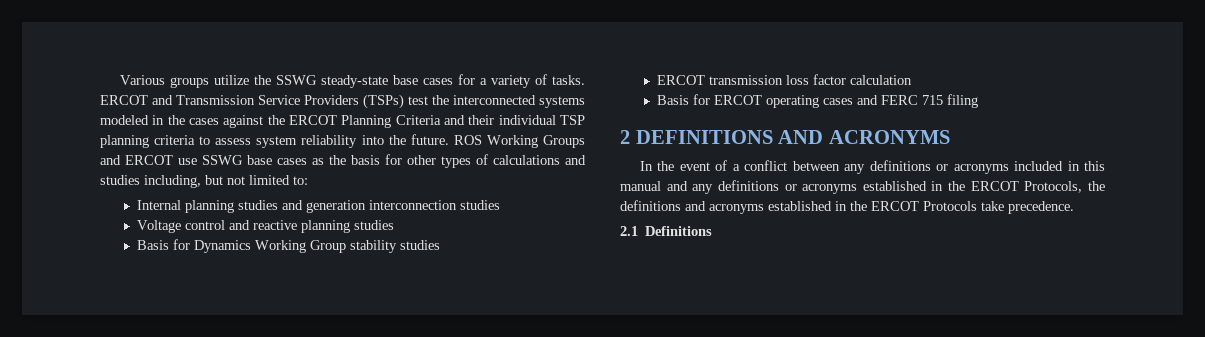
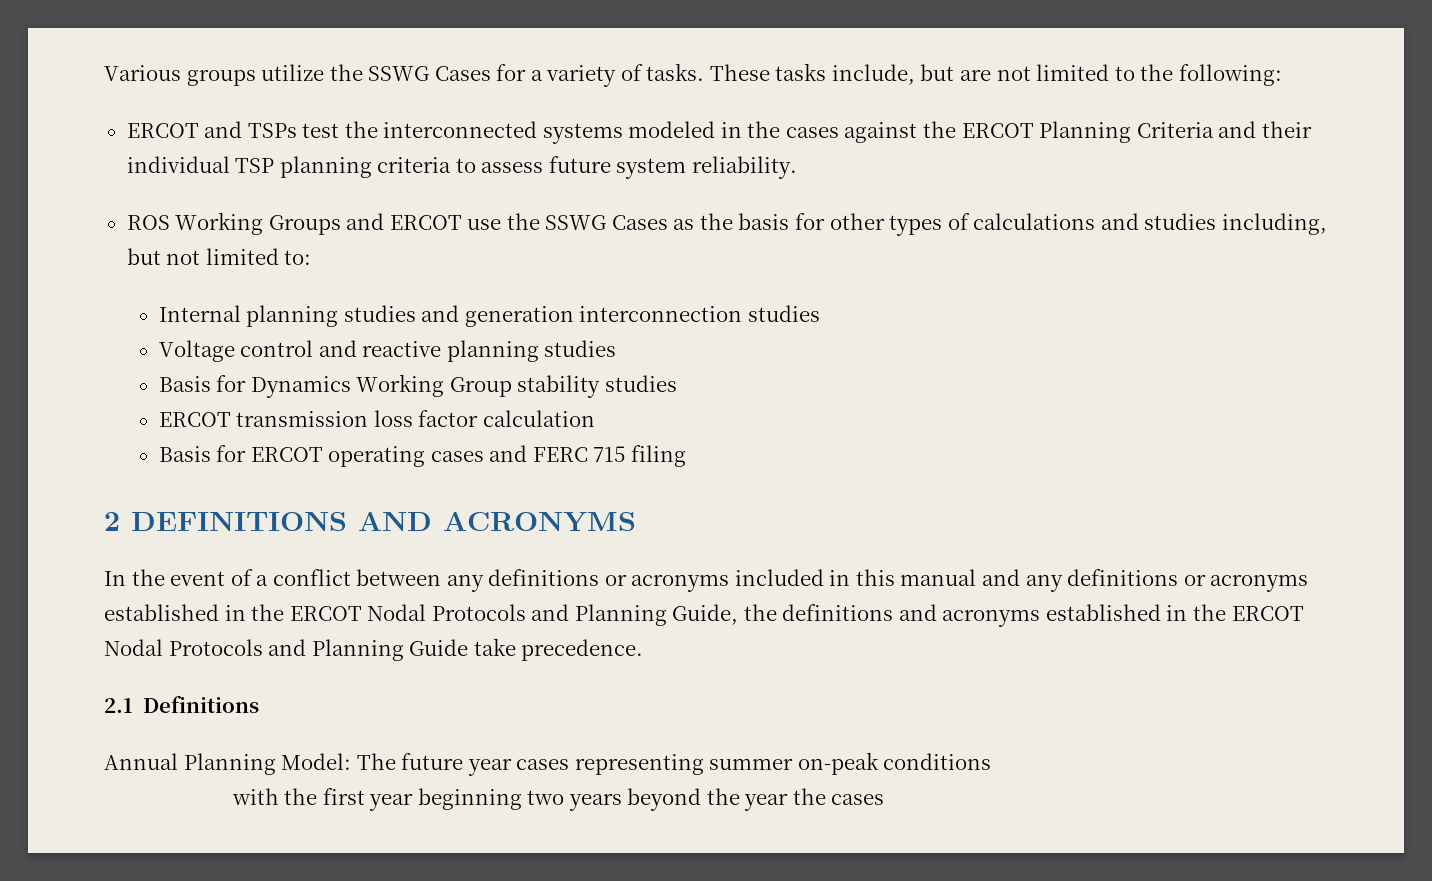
[320,75,453,88] steady-state base cases -> [434,66,491,81] Cases
[100,94,404,109] ERCOT and Transmission Service Providers (TSPs) -> [709,63,1282,86] [126,121,297,138] These tasks include, but are not limited to the following: // ERCOT and TSPs
[256,134,449,148] system reliability into the future. -> [548,156,797,179] future system reliability. //
[202,155,307,165] SSWG base cases -> [506,213,668,230] the SSWG Cases
[1024,181,1083,193] Protocols, -> [367,604,739,626] Nodal Protocols and Planning Guide,
[923,201,977,211] Protocols -> [104,639,469,661] Nodal Protocols and Planning Guide
(713, 231) none -> [104,752,992,776] [231,788,885,811] // Annual Planning Model: The future year cases representing summer on-peak conditions // with the first year beginning two years beyond the year the cases

